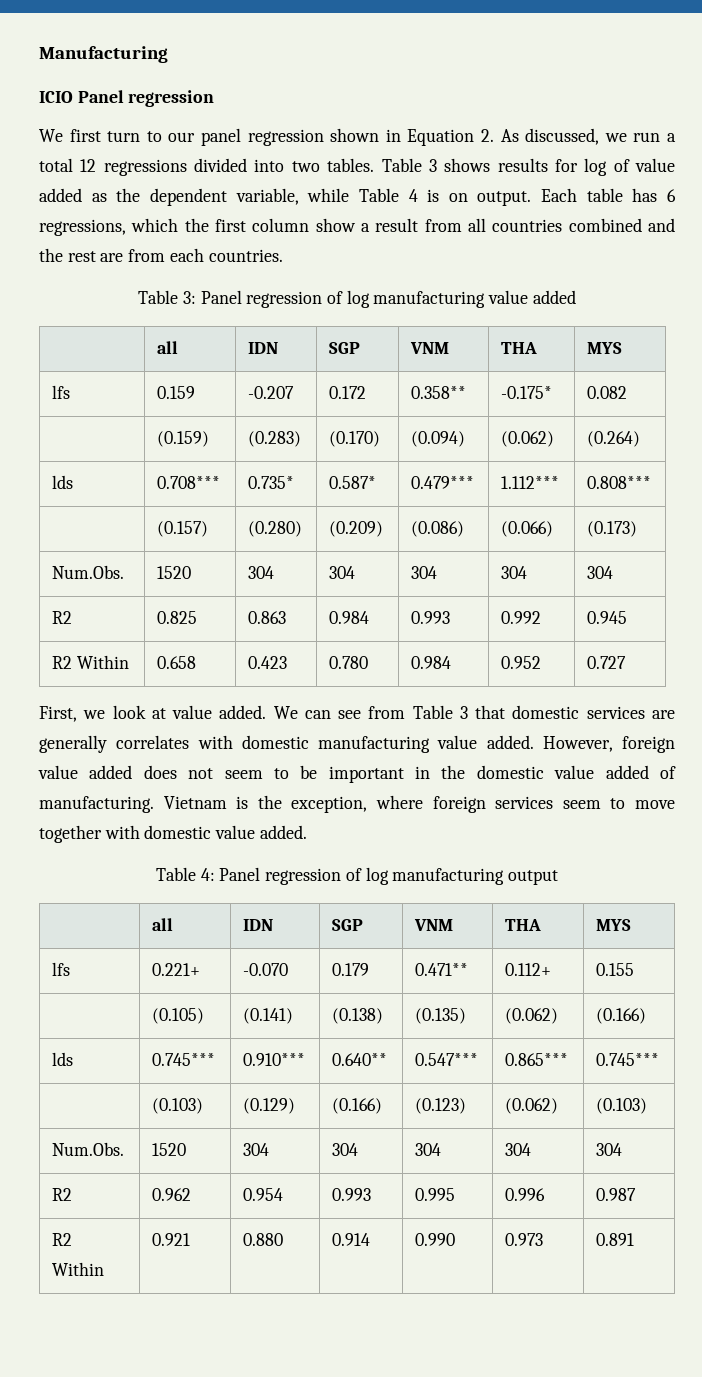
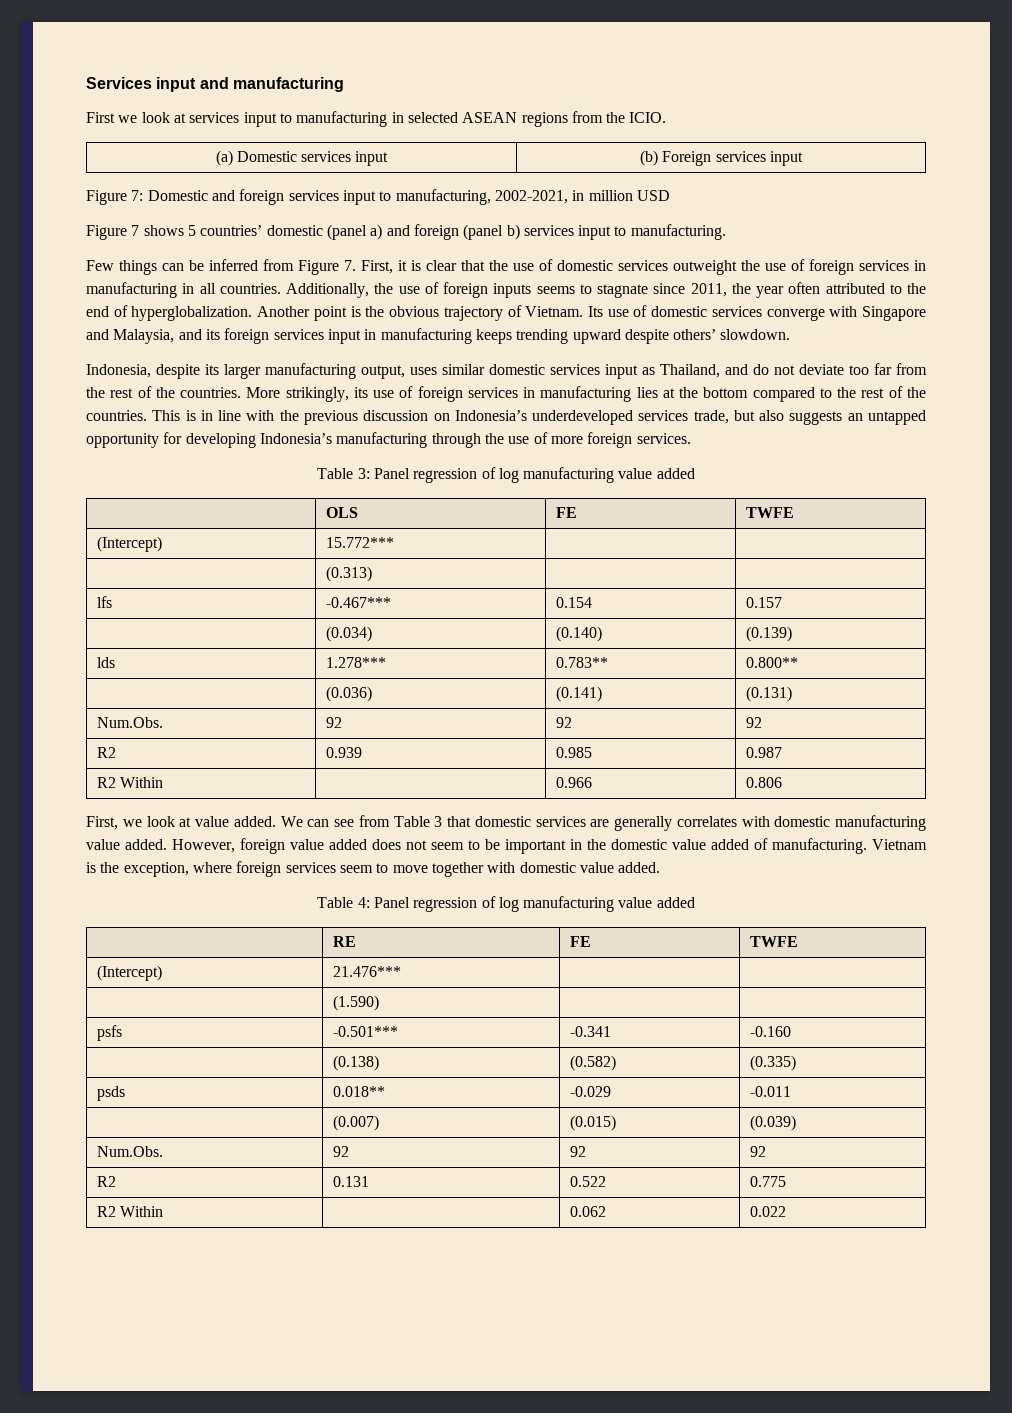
[39,46,168,63] [39,90,215,107] [39,128,677,146] [39,158,675,176] [39,188,676,206] [39,218,675,236] [39,248,283,262] Manufacturing // ICIO Panel regression // We first turn to our panel regression shown in Equation 2. As discussed, we run a total 12 regressions divided into two tables. Table 3 shows results for log of value added as the dependent variable, while Table 4 is on output. Each table has 6 regressions, which the first column show a result from all countries combined and the rest are from each countries. -> [86,77,344,92] [86,111,667,127] [215,150,389,166] [640,150,803,166] [86,189,670,205] [86,224,726,240] [86,259,926,275] [86,282,926,298] [86,305,926,321] [86,328,791,344] [86,363,927,379] [86,386,926,402] [86,410,927,425] [86,432,691,448] Services input and manufacturing // First we look at services input to manufacturing in selected ASEAN regions from the ICIO. // (a) Domestic services input | (b) Foreign services input // Figure 7: Domestic and foreign services input to manufacturing, 2002-2021, in million USD // Figure 7 shows 5 countries’ domestic (panel a) and foreign (panel b) services input to manufacturing. // Few things can be inferred from Figure 7. First, it is clear that the use of domestic services outweight the use of foreign services in manufacturing in all countries. Additionally, the use of foreign inputs seems to stagnate since 2011, the year often attributed to the end of hyperglobalization. Another point is the obvious trajectory of Vietnam. Its use of domestic services converge with Singapore and Malaysia, and its foreign services input in manufacturing keeps trending upward despite others’ slowdown. // Indonesia, despite its larger manufacturing output, uses similar domestic services input as Thailand, and do not deviate too far from the rest of the countries. More strikingly, its use of foreign services in manufacturing lies at the bottom compared to the rest of the countries. This is in line with the previous discussion on Indonesia’s underdeveloped services trade, but also suggests an untapped opportunity for developing Indonesia’s manufacturing through the use of more foreign services.
[157,341,179,354] [248,342,279,354] [329,342,361,354] [410,342,450,354] [501,342,538,354] [587,342,623,354] [52,385,71,399] [157,386,196,399] [248,386,295,399] [329,386,367,399] [411,386,467,399] [501,386,553,399] [587,386,628,399] [157,431,210,447] [248,431,302,447] [329,431,381,447] [411,431,466,447] [501,431,555,447] [587,431,641,447] [52,475,74,489] [157,476,221,489] [248,476,295,489] [329,476,377,489] [411,476,475,489] [501,476,560,489] [587,476,652,489] [157,521,209,537] [248,521,303,537] [329,521,384,537] [411,521,465,537] [501,521,554,537] [587,521,638,537] [52,565,125,579] [157,566,192,579] [248,566,275,579] [329,566,356,579] [411,566,438,579] [501,566,528,579] [587,566,614,579] [52,611,73,624] [157,611,198,624] [248,611,287,624] [329,611,370,624] [411,611,451,624] [501,611,542,624] [587,611,628,624] [52,655,129,669] [157,656,197,669] [248,656,288,669] [329,656,369,669] [411,656,452,669] [501,656,542,669] [587,656,627,669] all | IDN | SGP | VNM | THA | MYS // lfs | 0.159 | -0.207 | 0.172 | 0.358** | -0.175* | 0.082 // | (0.159) | (0.283) | (0.170) | (0.094) | (0.062) | (0.264) // lds | 0.708*** | 0.735* | 0.587* | 0.479*** | 1.112*** | 0.808*** // | (0.157) | (0.280) | (0.209) | (0.086) | (0.066) | (0.173) // Num.Obs. | 1520 | 304 | 304 | 304 | 304 | 304 // R2 | 0.825 | 0.863 | 0.984 | 0.993 | 0.992 | 0.945 // R2 Within | 0.658 | 0.423 | 0.780 | 0.984 | 0.952 | 0.727 -> [326,507,359,518] [556,507,578,518] [746,507,795,518] [97,536,163,552] [326,537,395,548] [326,566,373,582] [97,596,113,608] [326,597,392,608] [556,597,593,608] [746,597,783,608] [326,626,373,642] [556,626,603,642] [746,626,793,642] [97,657,116,668] [326,657,387,668] [556,657,609,668] [746,657,799,668] [326,686,373,702] [556,686,603,702] [746,686,793,702] [97,717,164,728] [326,717,343,728] [556,717,573,728] [746,717,763,728] [97,747,117,758] [326,747,363,758] [556,747,593,758] [746,747,783,758] [97,777,164,788] [556,777,593,788] [746,777,783,788] OLS | FE | TWFE // (Intercept) | 15.772*** | | // | (0.313) | | // lfs | -0.467*** | 0.154 | 0.157 // | (0.034) | (0.140) | (0.139) // lds | 1.278*** | 0.783** | 0.800** // | (0.036) | (0.141) | (0.131) // Num.Obs. | 92 | 92 | 92 // R2 | 0.939 | 0.985 | 0.987 // R2 Within | | 0.966 | 0.806
[508,870,559,885] [152,918,174,931] [243,919,274,931] [332,919,364,931] [414,919,454,931] [505,919,542,931] [596,919,632,931] [52,962,71,976] [152,963,201,976] [243,963,289,976] [332,963,370,976] [415,963,469,976] [505,963,552,976] [596,963,635,976] [152,1008,205,1024] [243,1008,294,1024] [332,1008,384,1024] [415,1008,467,1024] [505,1008,559,1024] [596,1008,647,1024] [52,1052,74,1066] [152,1053,216,1066] [243,1053,306,1066] [332,1053,388,1066] [415,1053,479,1066] [505,1053,569,1066] [596,1053,660,1066] [152,1098,204,1114] [243,1098,296,1114] [332,1098,383,1114] [415,1098,467,1114] [505,1098,559,1114] [596,1098,648,1114] [52,1142,125,1156] [152,1143,187,1156] [243,1143,270,1156] [332,1143,359,1156] [415,1143,442,1156] [505,1143,532,1156] [596,1143,623,1156] [52,1188,73,1201] [152,1188,192,1201] [243,1188,284,1201] [332,1188,372,1201] [415,1188,456,1201] [505,1188,546,1201] [596,1188,637,1201] [52,1233,73,1246] [52,1262,105,1276] [152,1233,191,1246] [243,1233,284,1246] [332,1233,371,1246] [415,1233,456,1246] [505,1233,544,1246] [596,1233,635,1246] output // | all | IDN | SGP | VNM | THA | MYS // lfs | 0.221+ | -0.070 | 0.179 | 0.471** | 0.112+ | 0.155 // | (0.105) | (0.141) | (0.138) | (0.135) | (0.062) | (0.166) // lds | 0.745*** | 0.910*** | 0.640** | 0.547*** | 0.865*** | 0.745*** // | (0.103) | (0.129) | (0.166) | (0.123) | (0.062) | (0.103) // Num.Obs. | 1520 | 304 | 304 | 304 | 304 | 304 // R2 | 0.962 | 0.954 | 0.993 | 0.995 | 0.996 | 0.987 // R2 Within | 0.921 | 0.880 | 0.914 | 0.990 | 0.973 | 0.891 -> [618,897,695,908] [333,936,357,947] [570,936,592,947] [750,936,799,947] [97,965,163,981] [333,966,402,977] [333,995,380,1011] [97,1025,123,1041] [333,1026,399,1037] [570,1026,612,1037] [750,1026,792,1037] [333,1055,380,1071] [570,1055,617,1071] [750,1055,797,1071] [97,1086,126,1101] [333,1086,386,1097] [570,1086,612,1097] [750,1086,792,1097] [333,1115,380,1131] [570,1115,617,1131] [750,1115,797,1131] [97,1146,164,1157] [333,1146,350,1157] [570,1146,587,1157] [750,1146,767,1157] [97,1176,117,1187] [333,1176,370,1187] [570,1176,607,1187] [750,1176,787,1187] [97,1206,164,1217] [570,1206,607,1217] [750,1206,787,1217] value added // | RE | FE | TWFE // (Intercept) | 21.476*** | | // | (1.590) | | // psfs | -0.501*** | -0.341 | -0.160 // | (0.138) | (0.582) | (0.335) // psds | 0.018** | -0.029 | -0.011 // | (0.007) | (0.015) | (0.039) // Num.Obs. | 92 | 92 | 92 // R2 | 0.131 | 0.522 | 0.775 // R2 Within | | 0.062 | 0.022

